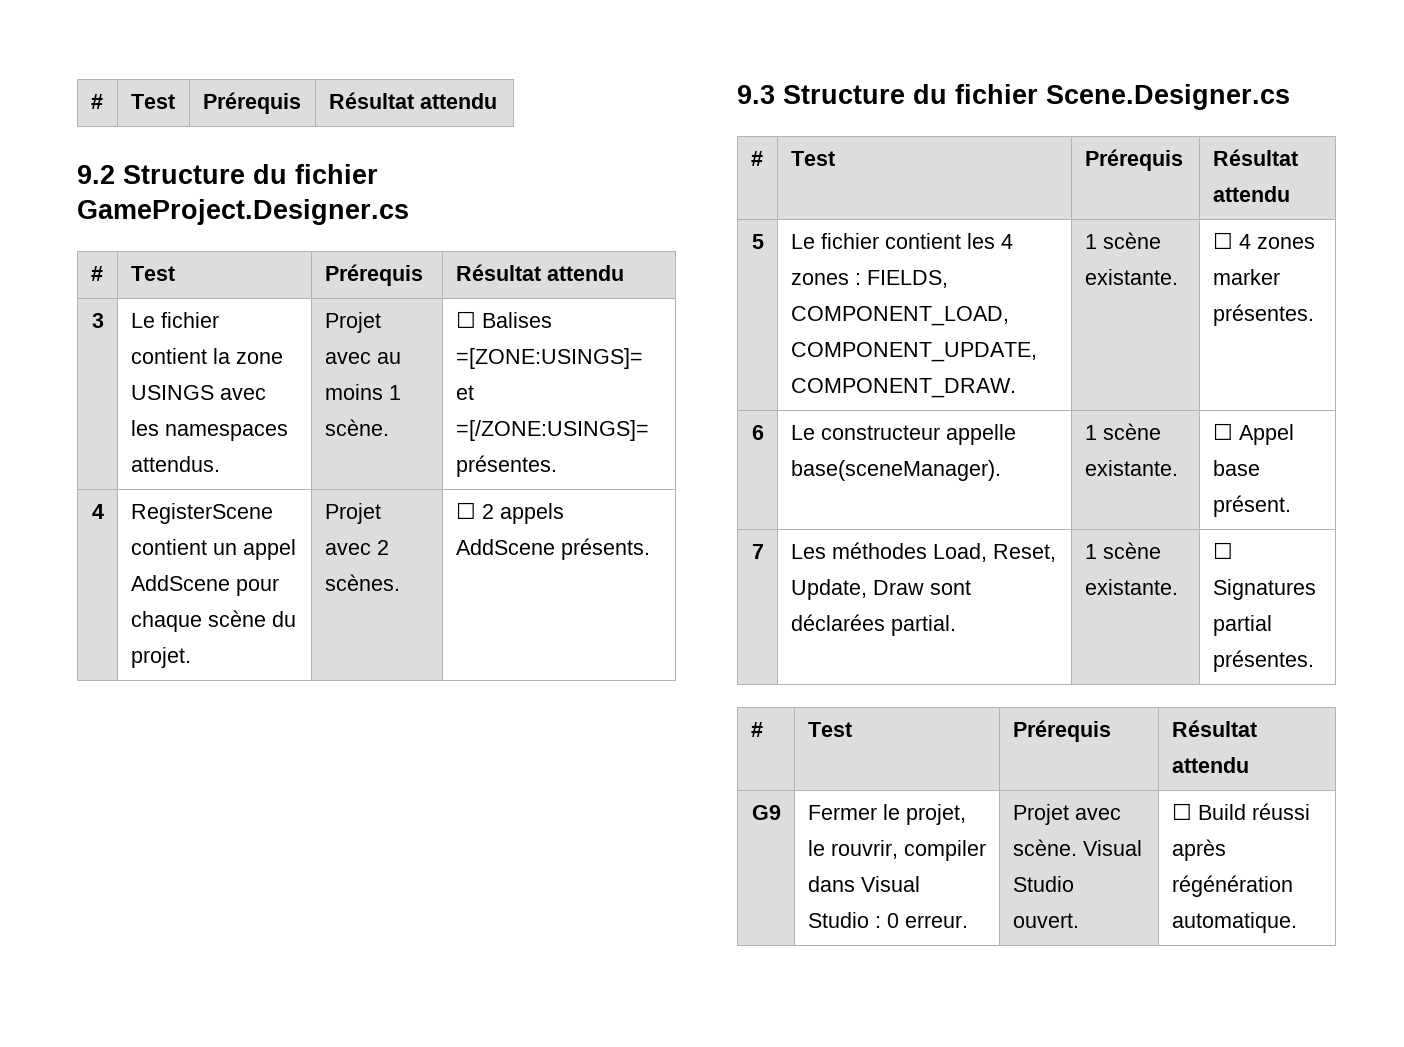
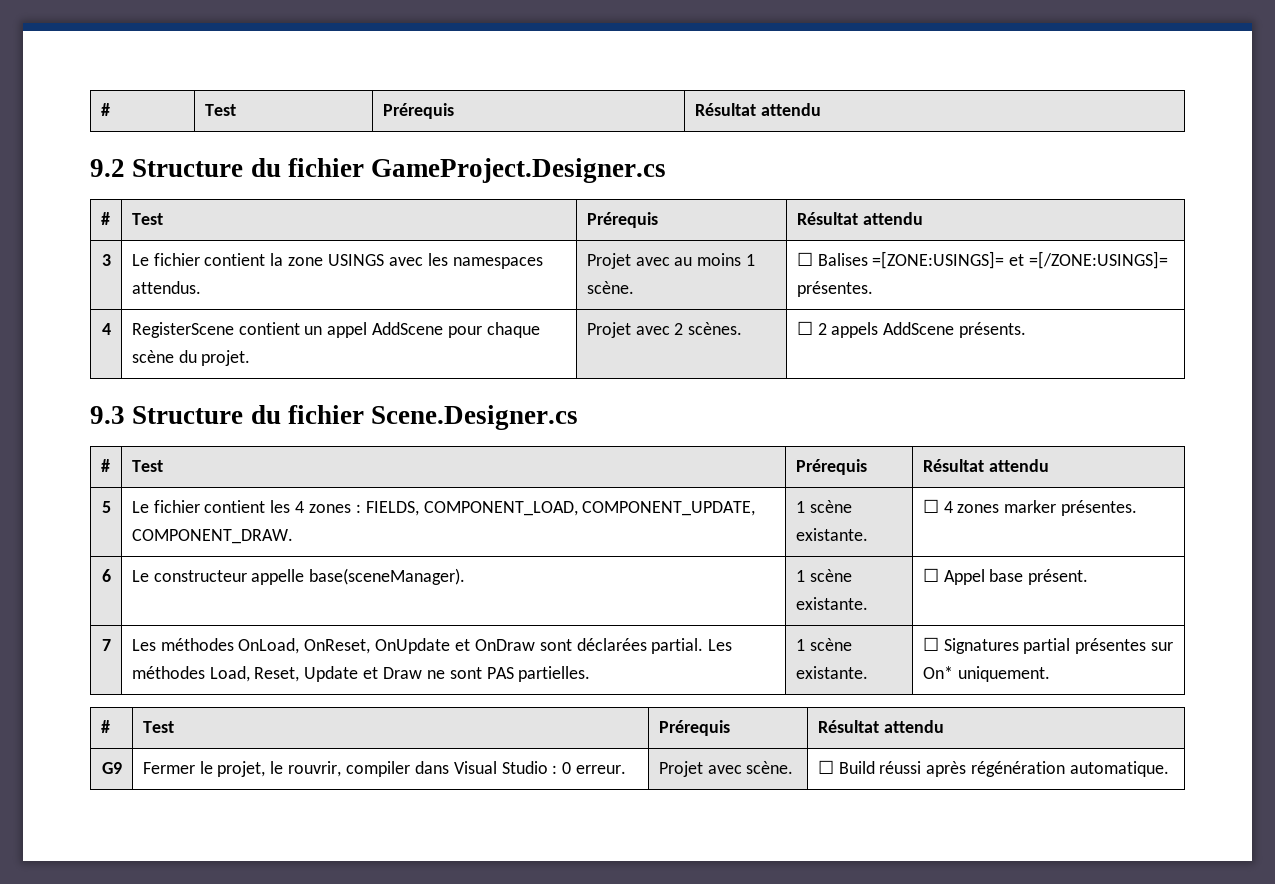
[932,543,1056,562] [790,579,971,600] [790,614,956,636] Load, Reset, Update, Draw sont déclarées partial. -> [238,638,733,654] [131,666,591,682] OnLoad, OnReset, OnUpdate et OnDraw sont déclarées partial. Les méthodes Load, Reset, Update et Draw ne sont PAS partielles.
[1212,650,1314,672] présentes. -> [1075,638,1174,654] [922,666,1050,682] présentes sur On* uniquement.
[1082,840,1142,856] [1012,876,1074,892] [1012,913,1079,928] Visual Studio ouvert. -> (794, 767) none

